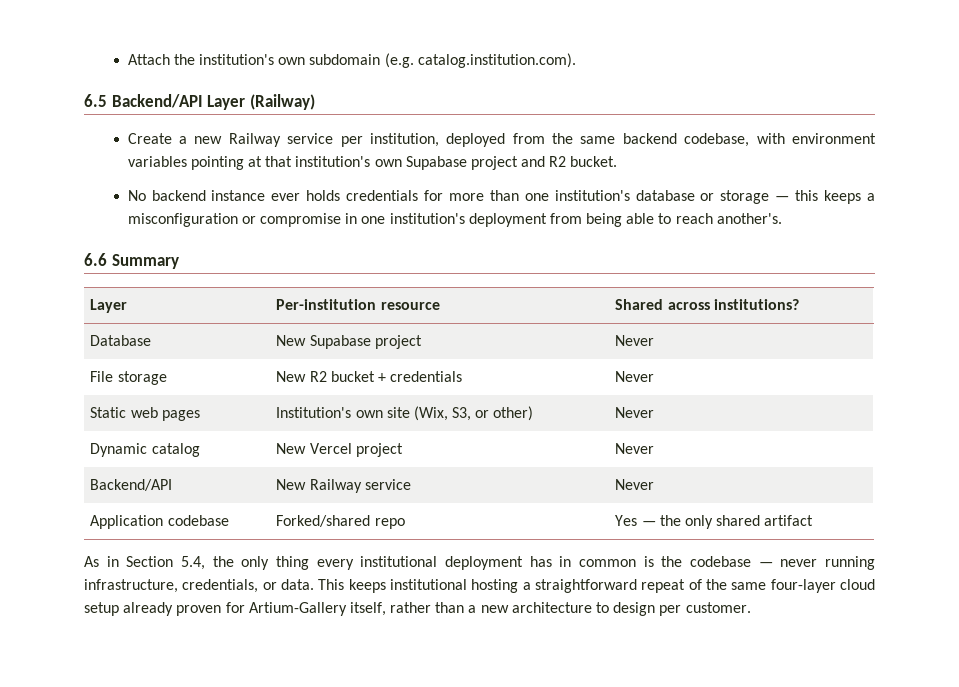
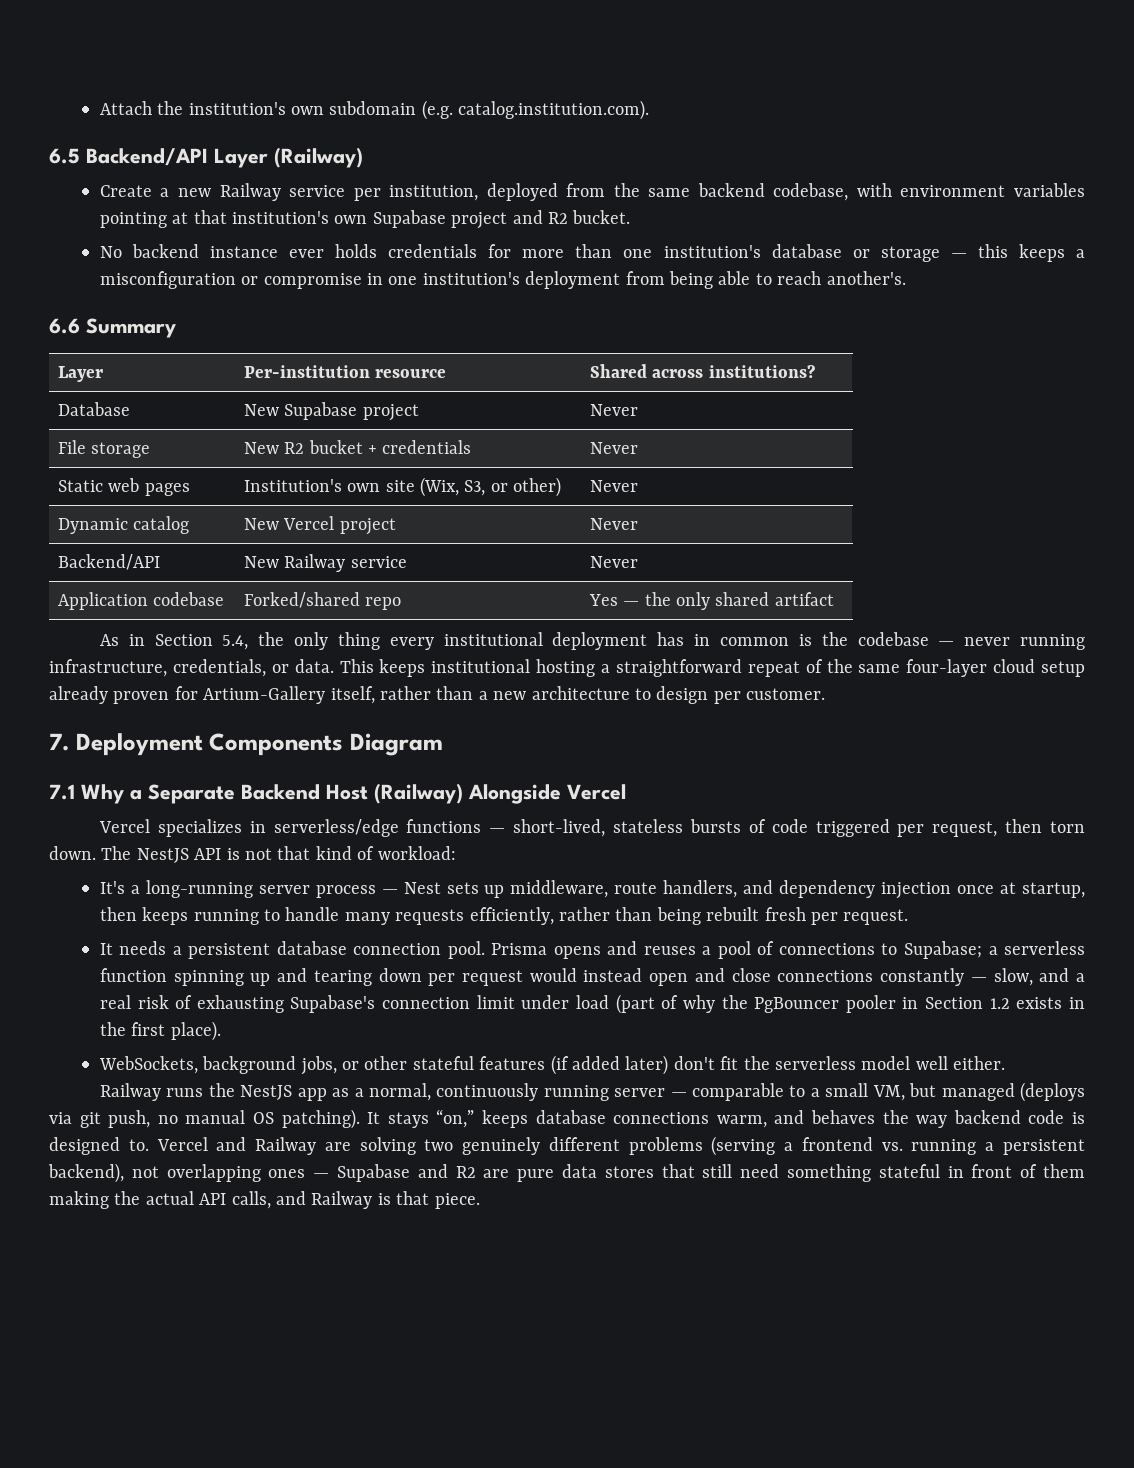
(751, 607) none -> [49,733,443,756] [49,783,626,804] [98,819,1086,837] [49,846,456,863] [99,880,1086,899] [99,907,909,925] [99,941,1085,959] [99,968,1086,986] [99,994,1086,1014] [99,1021,221,1041] [98,1055,1006,1075] [99,1082,1086,1102] [49,1109,1086,1129] [49,1136,1085,1156] [48,1163,1085,1183] [49,1191,480,1209] // 7. Deployment Components Diagram // 7.1 Why a Separate Backend Host (Railway) Alongside Vercel // Vercel specializes in serverless/edge functions — short-lived, stateless bursts of code triggered per request, then torn down. The NestJS API is not that kind of workload: // It's a long-running server process — Nest sets up middleware, route handlers, and dependency injection once at startup, then keeps running to handle many requests efficiently, rather than being rebuilt fresh per request. // It needs a persistent database connection pool. Prisma opens and reuses a pool of connections to Supabase; a serverless function spinning up and tearing down per request would instead open and close connections constantly — slow, and a real risk of exhausting Supabase's connection limit under load (part of why the PgBouncer pooler in Section 1.2 exists in the first place). // WebSockets, background jobs, or other stateful features (if added later) don't fit the serverless model well either. // Railway runs the NestJS app as a normal, continuously running server — comparable to a small VM, but managed (deploys via git push, no manual OS patching). It stays “on,” keeps database connections warm, and behaves the way backend code is designed to. Vercel and Railway are solving two genuinely different problems (serving a frontend vs. running a persistent backend), not overlapping ones — Supabase and R2 are pure data stores that still need something stateful in front of them making the actual API calls, and Railway is that piece.

